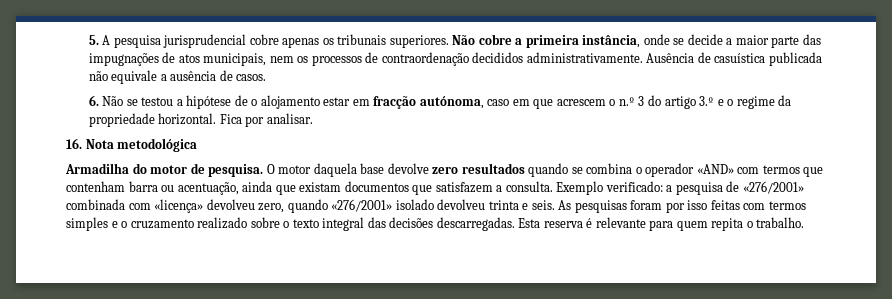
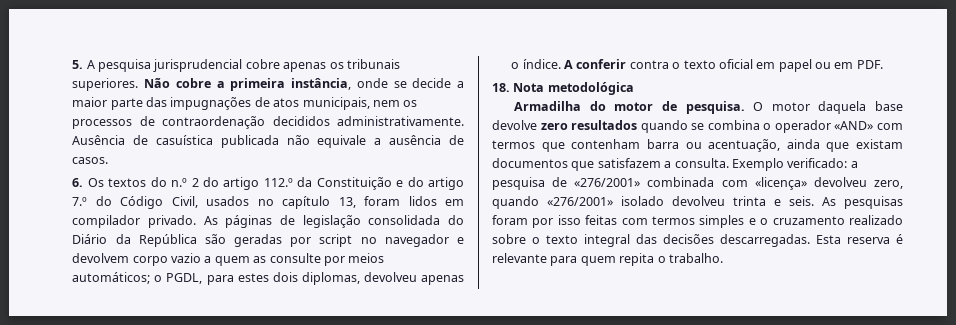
[102,95,792,109] [88,113,313,127] [66,138,82,149] Não se testou a hipótese de o alojamento estar em fracção autónoma, caso em que acrescem o n.º 3 do artigo 3.º e o regime da propriedade horizontal. Fica por analisar. // 16. -> [87,177,465,190] [72,196,465,209] [72,215,464,228] [72,234,465,247] [72,253,385,266] [72,272,465,285] [511,59,883,72] [492,83,510,92] Os textos do n.º 2 do artigo 112.º da Constituição e do artigo 7.º do Código Civil, usados no capítulo 13, foram lidos em compilador privado. As páginas de legislação consolidada do Diário da República são geradas por script no navegador e devolvem corpo vazio a quem as consulte por meios automáticos; o PGDL, para estes dois diplomas, devolveu apenas o índice. A conferir contra o texto oficial em papel ou em PDF. // 18.

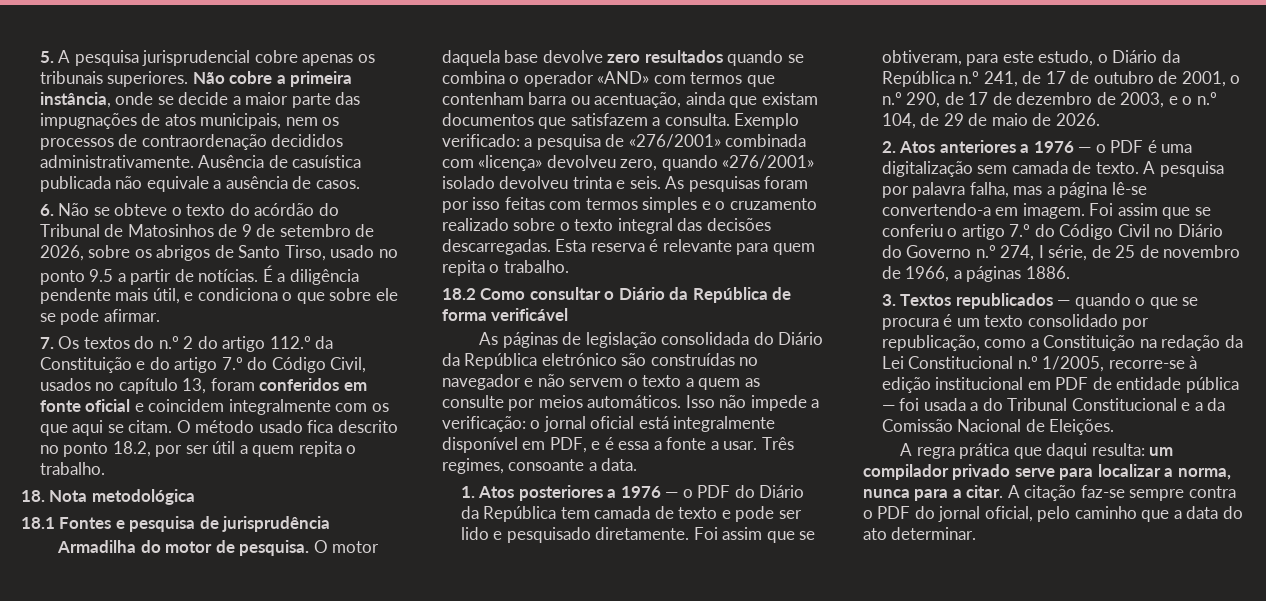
(84, 182) none -> [58,203,339,216] [40,224,375,237] [40,245,398,261] [40,265,359,285] [40,288,398,304] [40,309,160,325] [40,337,55,349] Não se obteve o texto do acórdão do Tribunal de Matosinhos de 9 de setembro de 2026, sobre os abrigos de Santo Tirso, usado no ponto 9.5 a partir de notícias. É a diligência pendente mais útil, e condiciona o que sobre ele se pode afirmar. // 7.
[408,196,465,206] [72,215,464,228] [72,234,465,247] [72,253,385,266] [72,272,465,285] [511,59,883,72] [492,82,634,95] lidos em compilador privado. As páginas de legislação consolidada do Diário da República são geradas por script no navegador e devolvem corpo vazio a quem as consulte por meios automáticos; o PGDL, para estes dois diplomas, devolveu apenas o índice. A conferir contra o texto oficial em papel ou em PDF. // 18. Nota metodológica -> [259,378,367,391] [40,399,389,415] [40,420,398,436] [40,441,357,457] [40,462,106,475] [21,489,195,505] [21,516,331,532] conferidos em fonte oficial e coincidem integralmente com os que aqui se citam. O método usado fica descrito no ponto 18.2, por ser útil a quem repita o trabalho. // 18. Nota metodológica // 18.1 Fontes e pesquisa de jurisprudência
(723, 258) none -> [442,287,792,303] [442,308,569,321] [479,332,823,348] [442,353,759,369] [442,374,760,390] [442,395,820,411] [442,416,776,432] [442,437,794,453] [442,458,638,474] [461,485,805,501] [461,506,802,522] [461,527,816,543] [882,50,1180,66] [882,71,1241,87] [882,92,1217,108] [882,113,1100,129] [882,140,1193,153] [882,161,1224,177] [882,182,1147,198] [882,203,1211,219] [882,224,1223,240] [882,245,1241,261] [882,266,1070,282] [882,293,1199,309] [882,314,1150,330] [882,335,1243,351] [882,356,1198,372] [882,377,1239,393] [882,398,1226,411] [882,419,1115,435] [900,443,1173,459] [863,464,1231,480] [863,485,1236,501] [863,506,1243,522] [863,527,977,540] // 18.2 Como consultar o Diário da República de forma verificável // As páginas de legislação consolidada do Diário da República eletrónico são construídas no navegador e não servem o texto a quem as consulte por meios automáticos. Isso não impede a verificação: o jornal oficial está integralmente disponível em PDF, e é essa a fonte a usar. Três regimes, consoante a data. // 1. Atos posteriores a 1976 — o PDF do Diário da República tem camada de texto e pode ser lido e pesquisado diretamente. Foi assim que se obtiveram, para este estudo, o Diário da República n.º 241, de 17 de outubro de 2001, o n.º 290, de 17 de dezembro de 2003, e o n.º 104, de 29 de maio de 2026. // 2. Atos anteriores a 1976 — o PDF é uma digitalização sem camada de texto. A pesquisa por palavra falha, mas a página lê-se convertendo-a em imagem. Foi assim que se conferiu o artigo 7.º do Código Civil no Diário do Governo n.º 274, I série, de 25 de novembro de 1966, a páginas 1886. // 3. Textos republicados — quando o que se procura é um texto consolidado por republicação, como a Constituição na redação da Lei Constitucional n.º 1/2005, recorre-se à edição institucional em PDF de entidade pública — foi usada a do Tribunal Constitucional e a da Comissão Nacional de Eleições. // A regra prática que daqui resulta: um compilador privado serve para localizar a norma, nunca para a citar. A citação faz-se sempre contra o PDF do jornal oficial, pelo caminho que a data do ato determinar.

